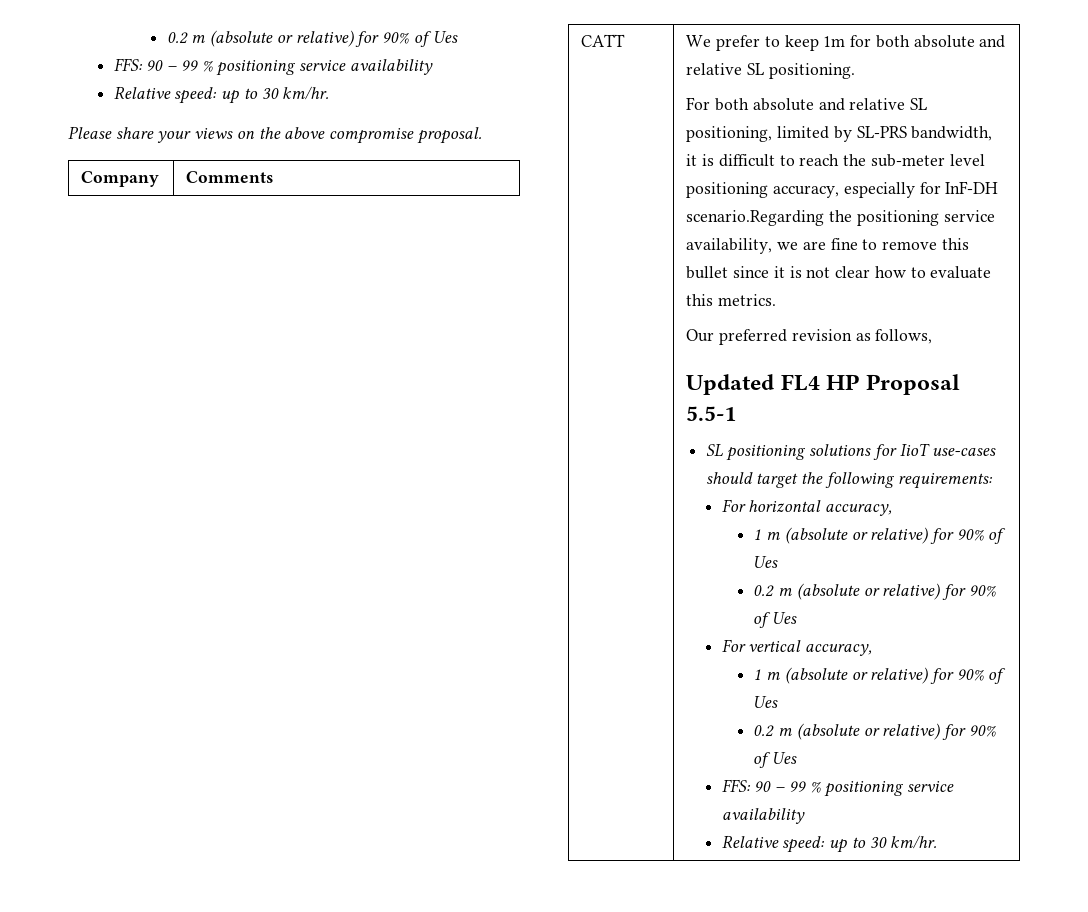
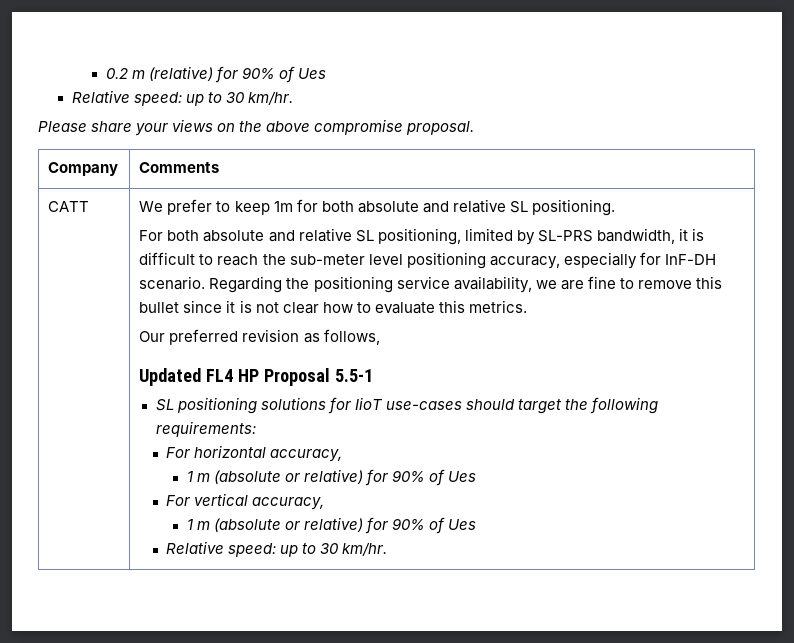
[166,30,458,47] [113,58,433,76] 0.2 m (absolute or relative) for 90% of Ues // FFS: 90 – 99 % positioning service availability -> [105,66,326,83] 0.2 m (relative) for 90% of Ues
[686,210,825,226] scenario.Regarding -> [139,276,283,293] scenario. Regarding
[753,583,996,600] [753,612,798,628] // 0.2 m (absolute or relative) for 90% of Ues -> (476, 476) none
[753,723,996,740] [753,752,798,768] [721,779,954,797] [721,808,805,824] // 0.2 m (absolute or relative) for 90% of Ues // FFS: 90 – 99 % positioning service availability -> (476, 524) none

